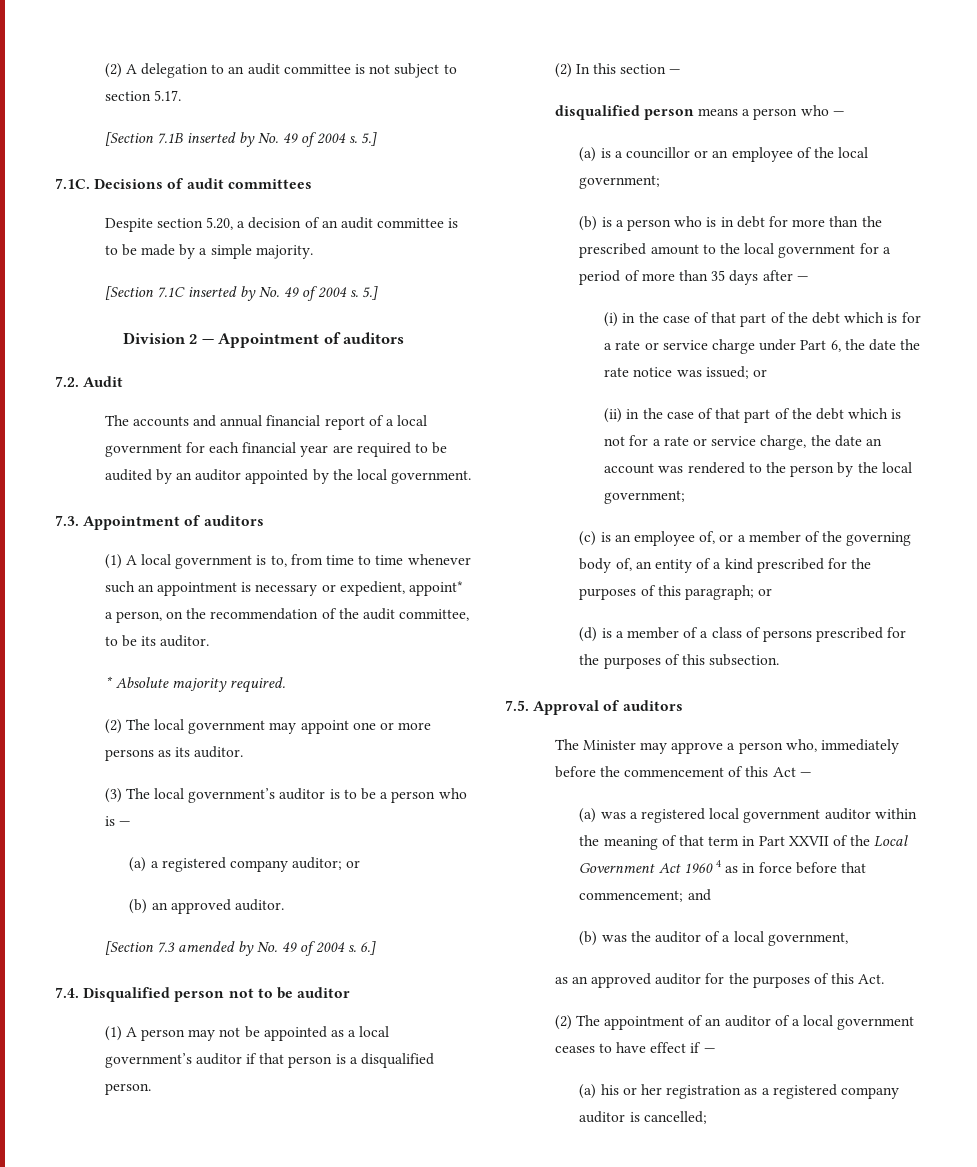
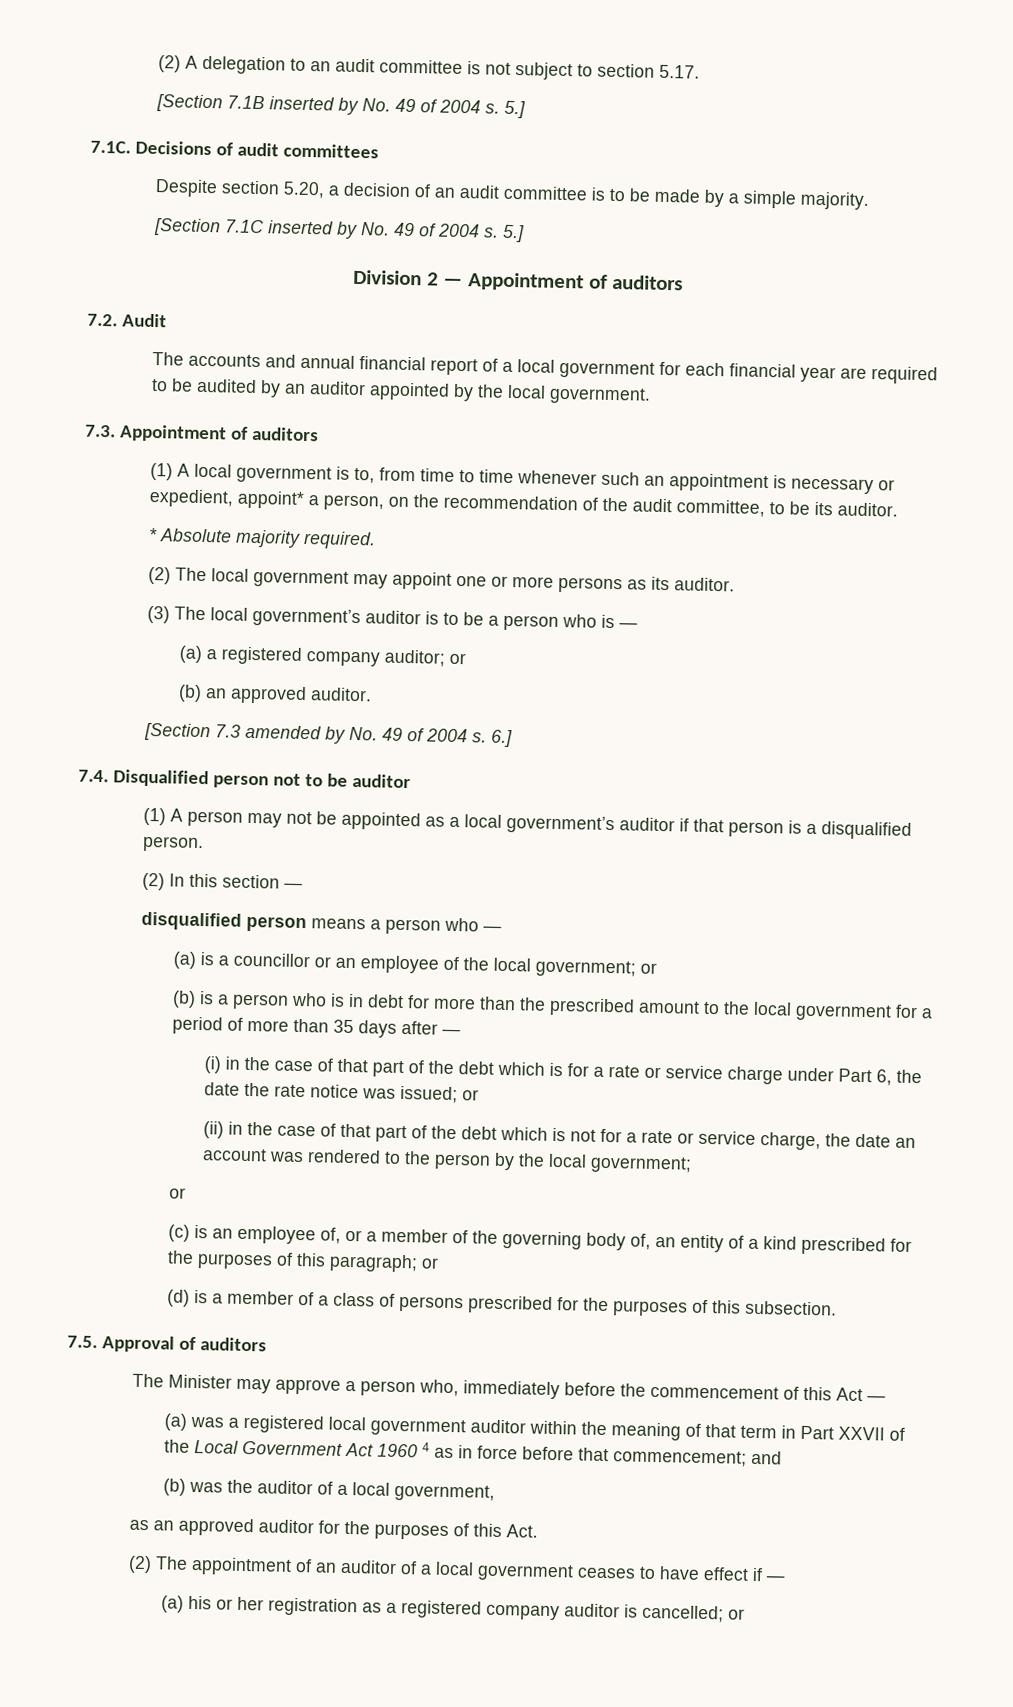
(661, 182) none -> [640,962,658,974] or
(686, 497) none -> [169,1187,187,1199] // or
(707, 1117) none -> [728,1608,746,1620] or

